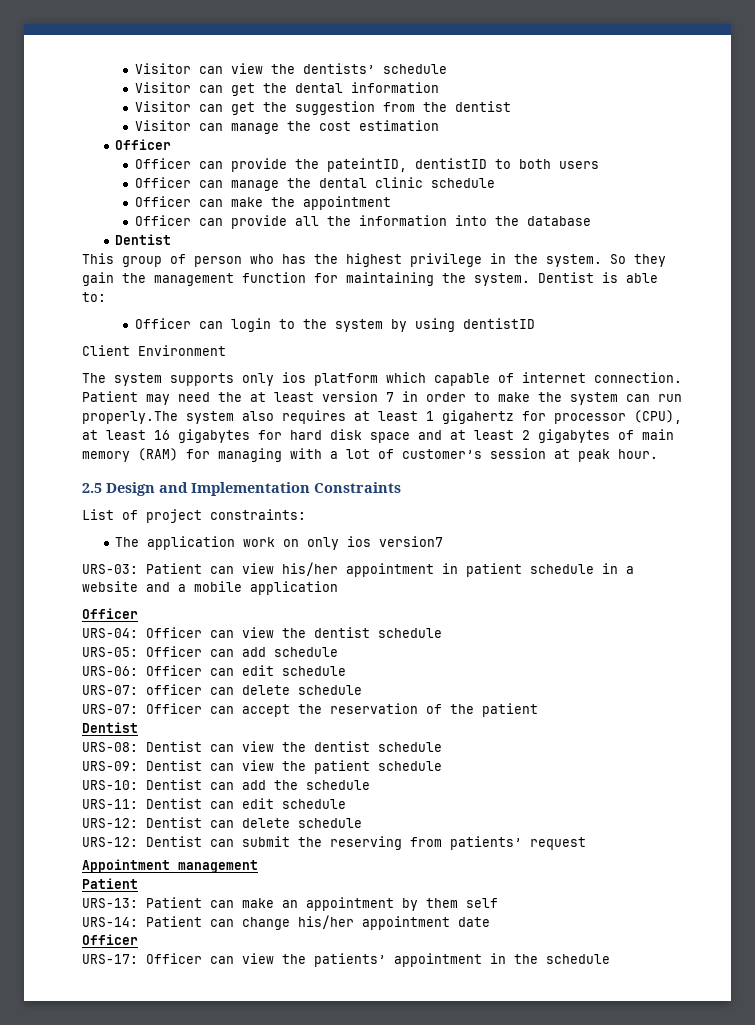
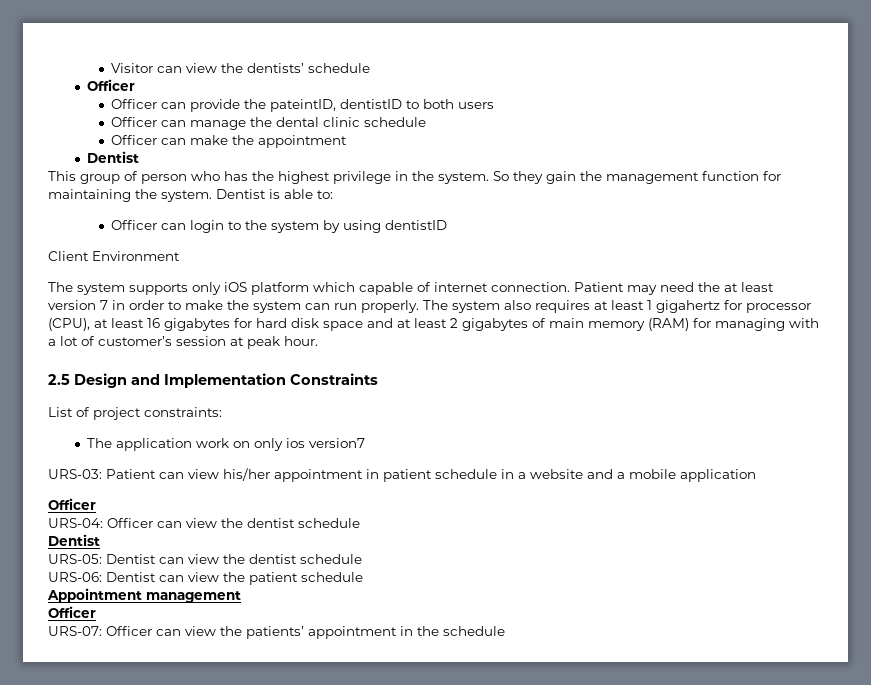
[134,82,439,96] [134,101,511,115] [134,120,439,134] // Visitor can get the dental information // Visitor can get the suggestion from the dentist // Visitor can manage the cost estimation -> (371, 68) none
[134,215,591,229] // Officer can provide all the information into the database -> (348, 141) none
[282,372,306,383] ios -> [224,282,247,292] iOS
[82,411,178,424] properly.The -> [361,300,448,313] properly. The
[82,646,338,657] [82,665,346,676] [82,684,362,695] [82,703,538,717] [82,722,138,733] [82,742,138,752] // URS-05: Officer can add schedule // URS-06: Officer can edit schedule // URS-07: officer can delete schedule // URS-07: Officer can accept the reservation of the patient // Dentist // URS-08: -> [48,534,100,546] [48,554,102,564] // Dentist // URS-05:
[82,761,138,771] URS-09: -> [48,572,102,582] URS-06:
[82,779,370,790] [82,798,346,809] [82,817,362,828] [82,836,586,850] [82,859,258,873] [82,878,138,889] [82,897,498,911] [82,915,490,930] [82,934,138,945] [82,954,138,964] URS-10: Dentist can add the schedule // URS-11: Dentist can edit schedule // URS-12: Dentist can delete schedule // URS-12: Dentist can submit the reserving from patients’ request // Appointment management // Patient // URS-13: Patient can make an appointment by them self // URS-14: Patient can change his/her appointment date // Officer // URS-17: -> [47,588,241,603] [48,606,96,618] [48,626,102,636] Appointment management // Officer // URS-07:

